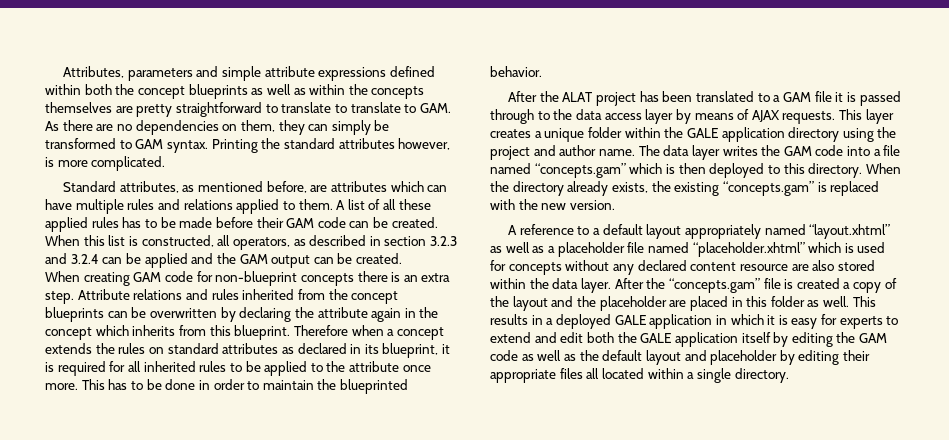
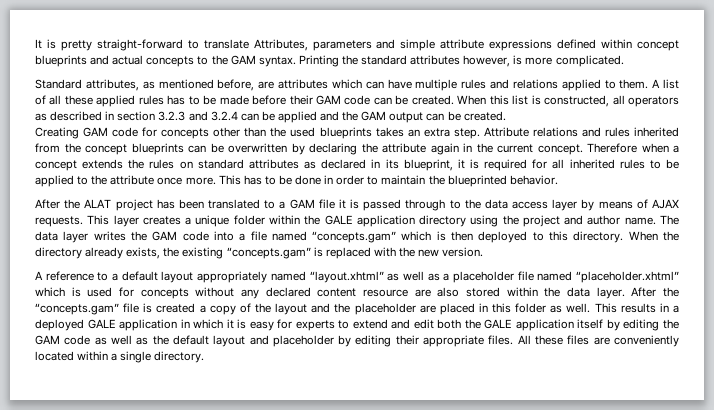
(63, 72) none -> [35,39,249,51] It is pretty straight-forward to translate
[84,84,425,99] [45,102,451,117] [45,120,390,135] [45,138,132,149] both the concept blueprints as well as within the concepts themselves are pretty straightforward to translate to translate to GAM. As there are no dependencies on them, they can simply be transformed to -> [637,40,680,51] [35,55,228,67] concept blueprints and actual concepts to the
[232,237,290,250] operators, -> [627,96,679,107] operators
[45,271,130,286] When creating -> [35,127,79,139] Creating
[215,271,401,286] non-blueprint concepts there is -> [161,127,404,139] concepts other than the used blueprints takes
[45,325,291,340] concept which inherits from this blueprint. -> [497,144,583,155] current concept.
[559,368,600,379] files all -> [488,335,679,347] files. All these files are conveniently

